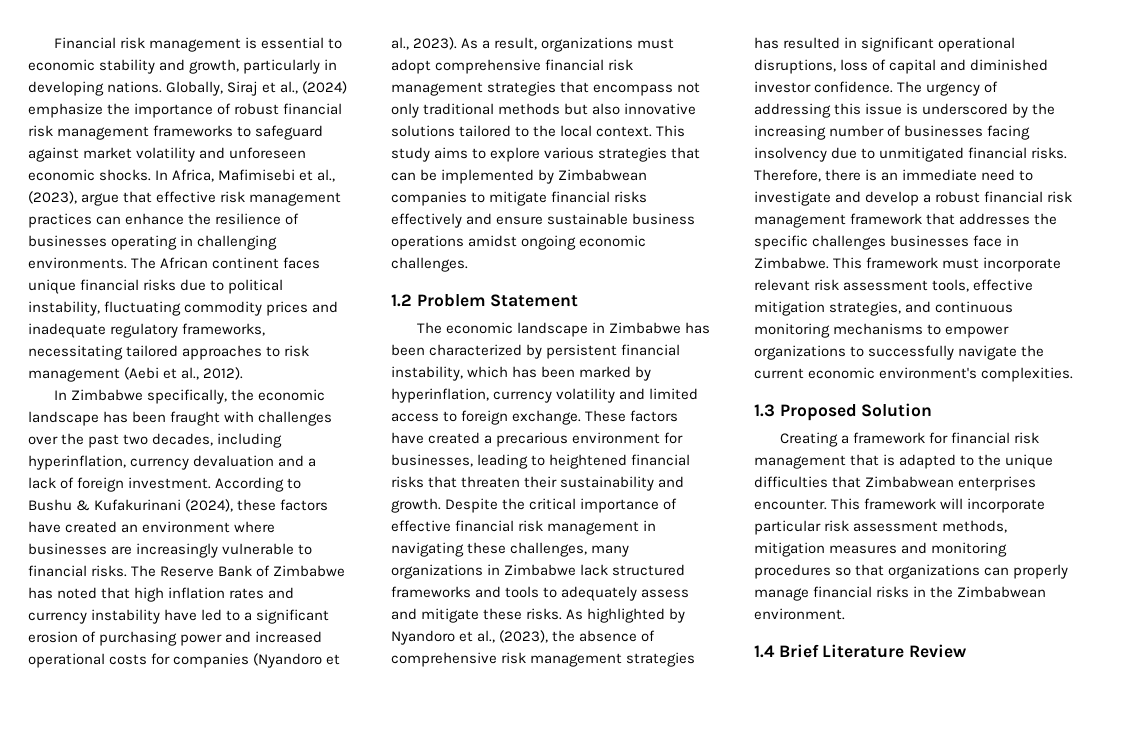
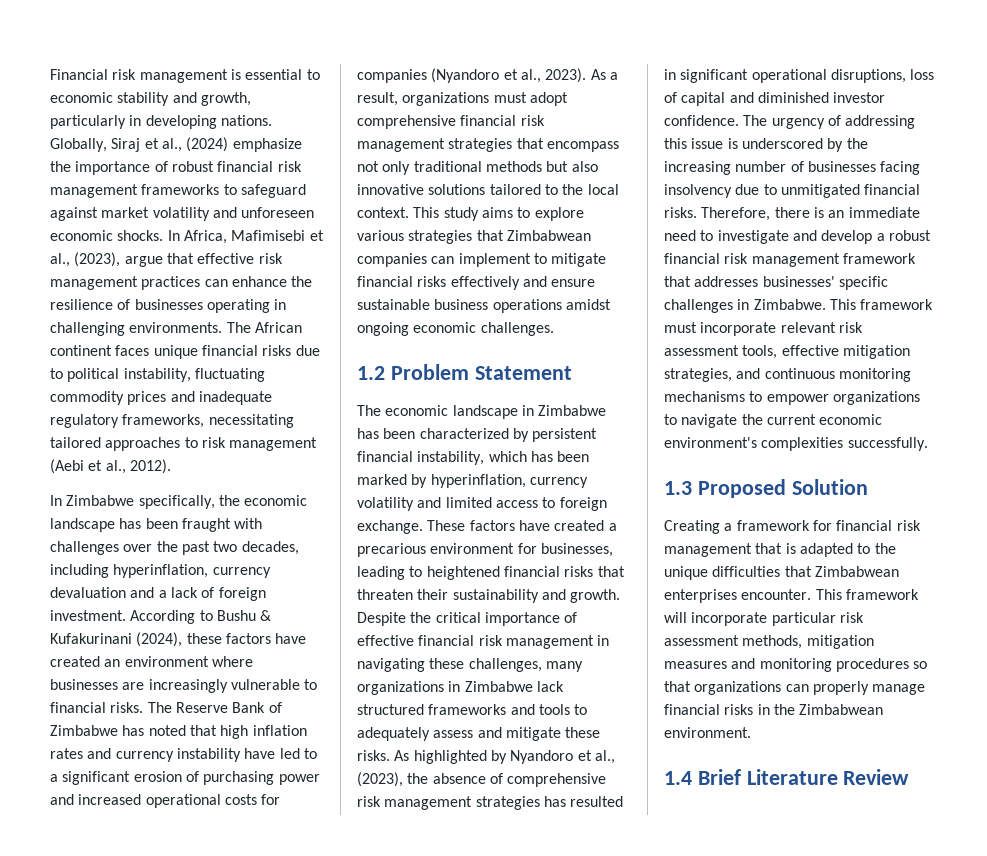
[391,169,648,184] [391,191,467,206] can be implemented by Zimbabwean companies -> [506,230,591,241] [357,253,531,267] Zimbabwean companies can implement
[1034,213,1058,225] the -> [762,276,835,287] businesses'
[890,235,1003,247] businesses face -> (733, 306) none
[868,345,955,360] successfully -> (677, 419) none
[981,367,1074,382] complexities. -> [761,437,928,451] complexities successfully.

